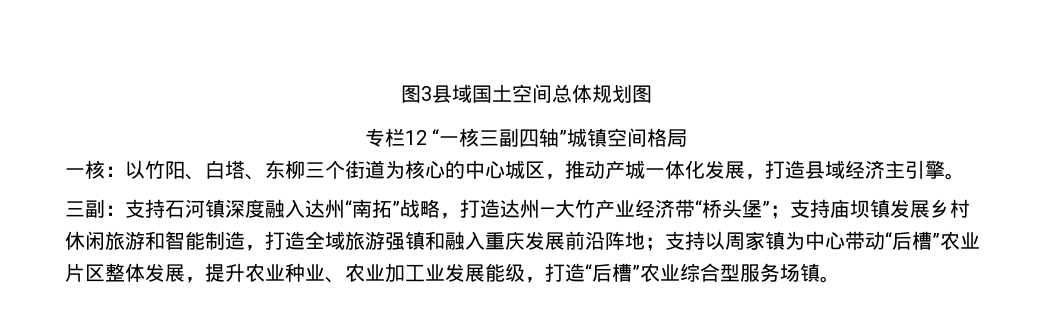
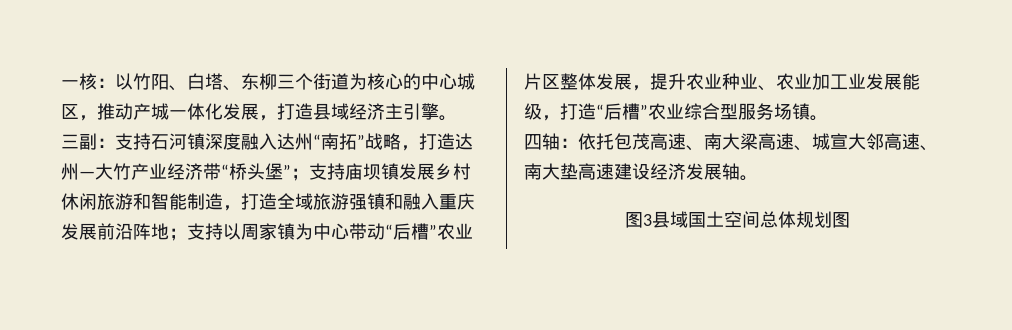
[400,84,652,103] [364,128,688,147] 图3县域国土空间总体规划图 // 专栏12 “一核三副四轴”城镇空间格局 // -> (61, 84) none
(840, 279) none -> [524,133,938,151] [524,163,758,181] [625,211,850,228] // 四轴：依托包茂高速、南大梁高速、城宣大邻高速、南大垫高速建设经济发展轴。 // 图3县域国土空间总体规划图

